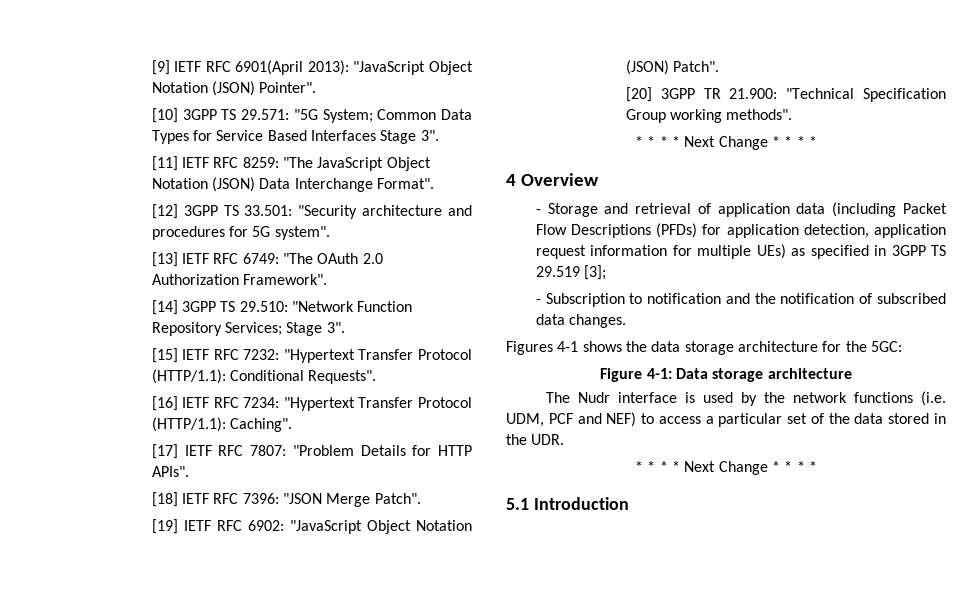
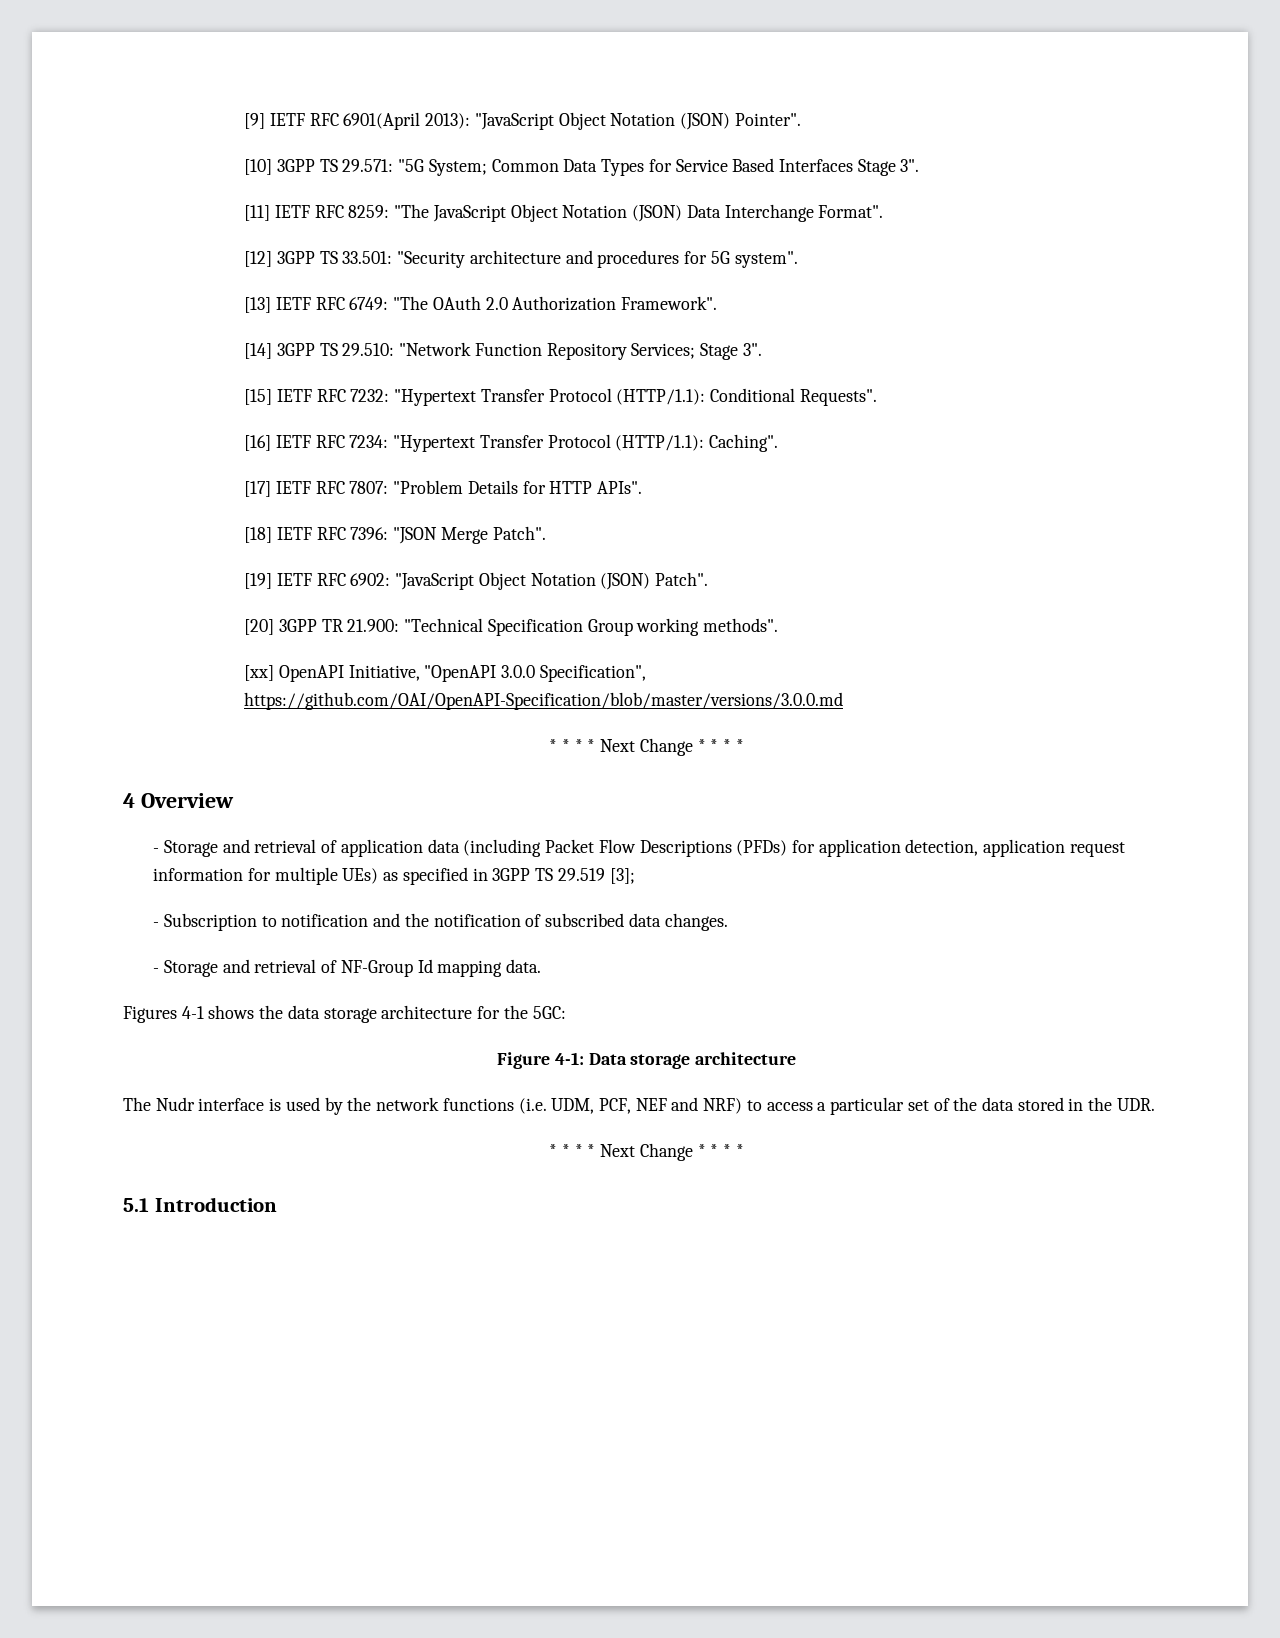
(793, 114) none -> [244,665,646,682] [244,692,844,710] // [xx] OpenAPI Initiative, "OpenAPI 3.0.0 Specification", https://github.com/OAI/OpenAPI-Specification/blob/master/versions/3.0.0.md
(627, 321) none -> [153,959,542,977] // - Storage and retrieval of NF-Group Id mapping data.
[548,412,637,427] PCF and NEF) -> [598,1097,743,1114] PCF, NEF and NRF)

